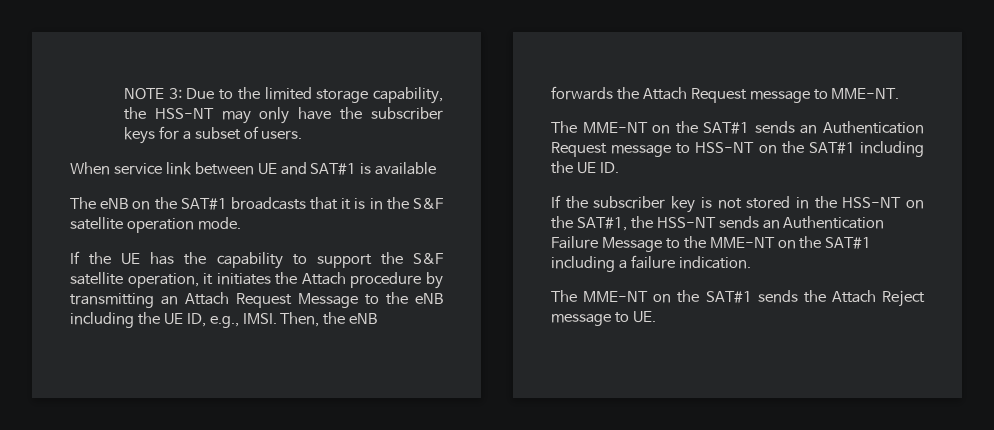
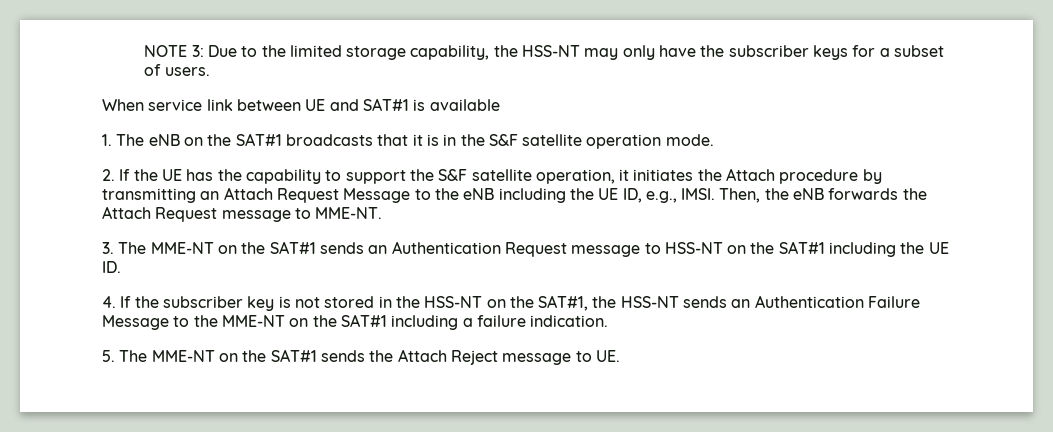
(437, 168) none -> [102,134,112,146] 1.
(241, 223) none -> [102,169,115,181] 2.
(900, 93) none -> [102,242,114,254] 3.
(619, 167) none -> [102,296,116,308] 4.
(751, 262) none -> [102,350,115,362] 5.

